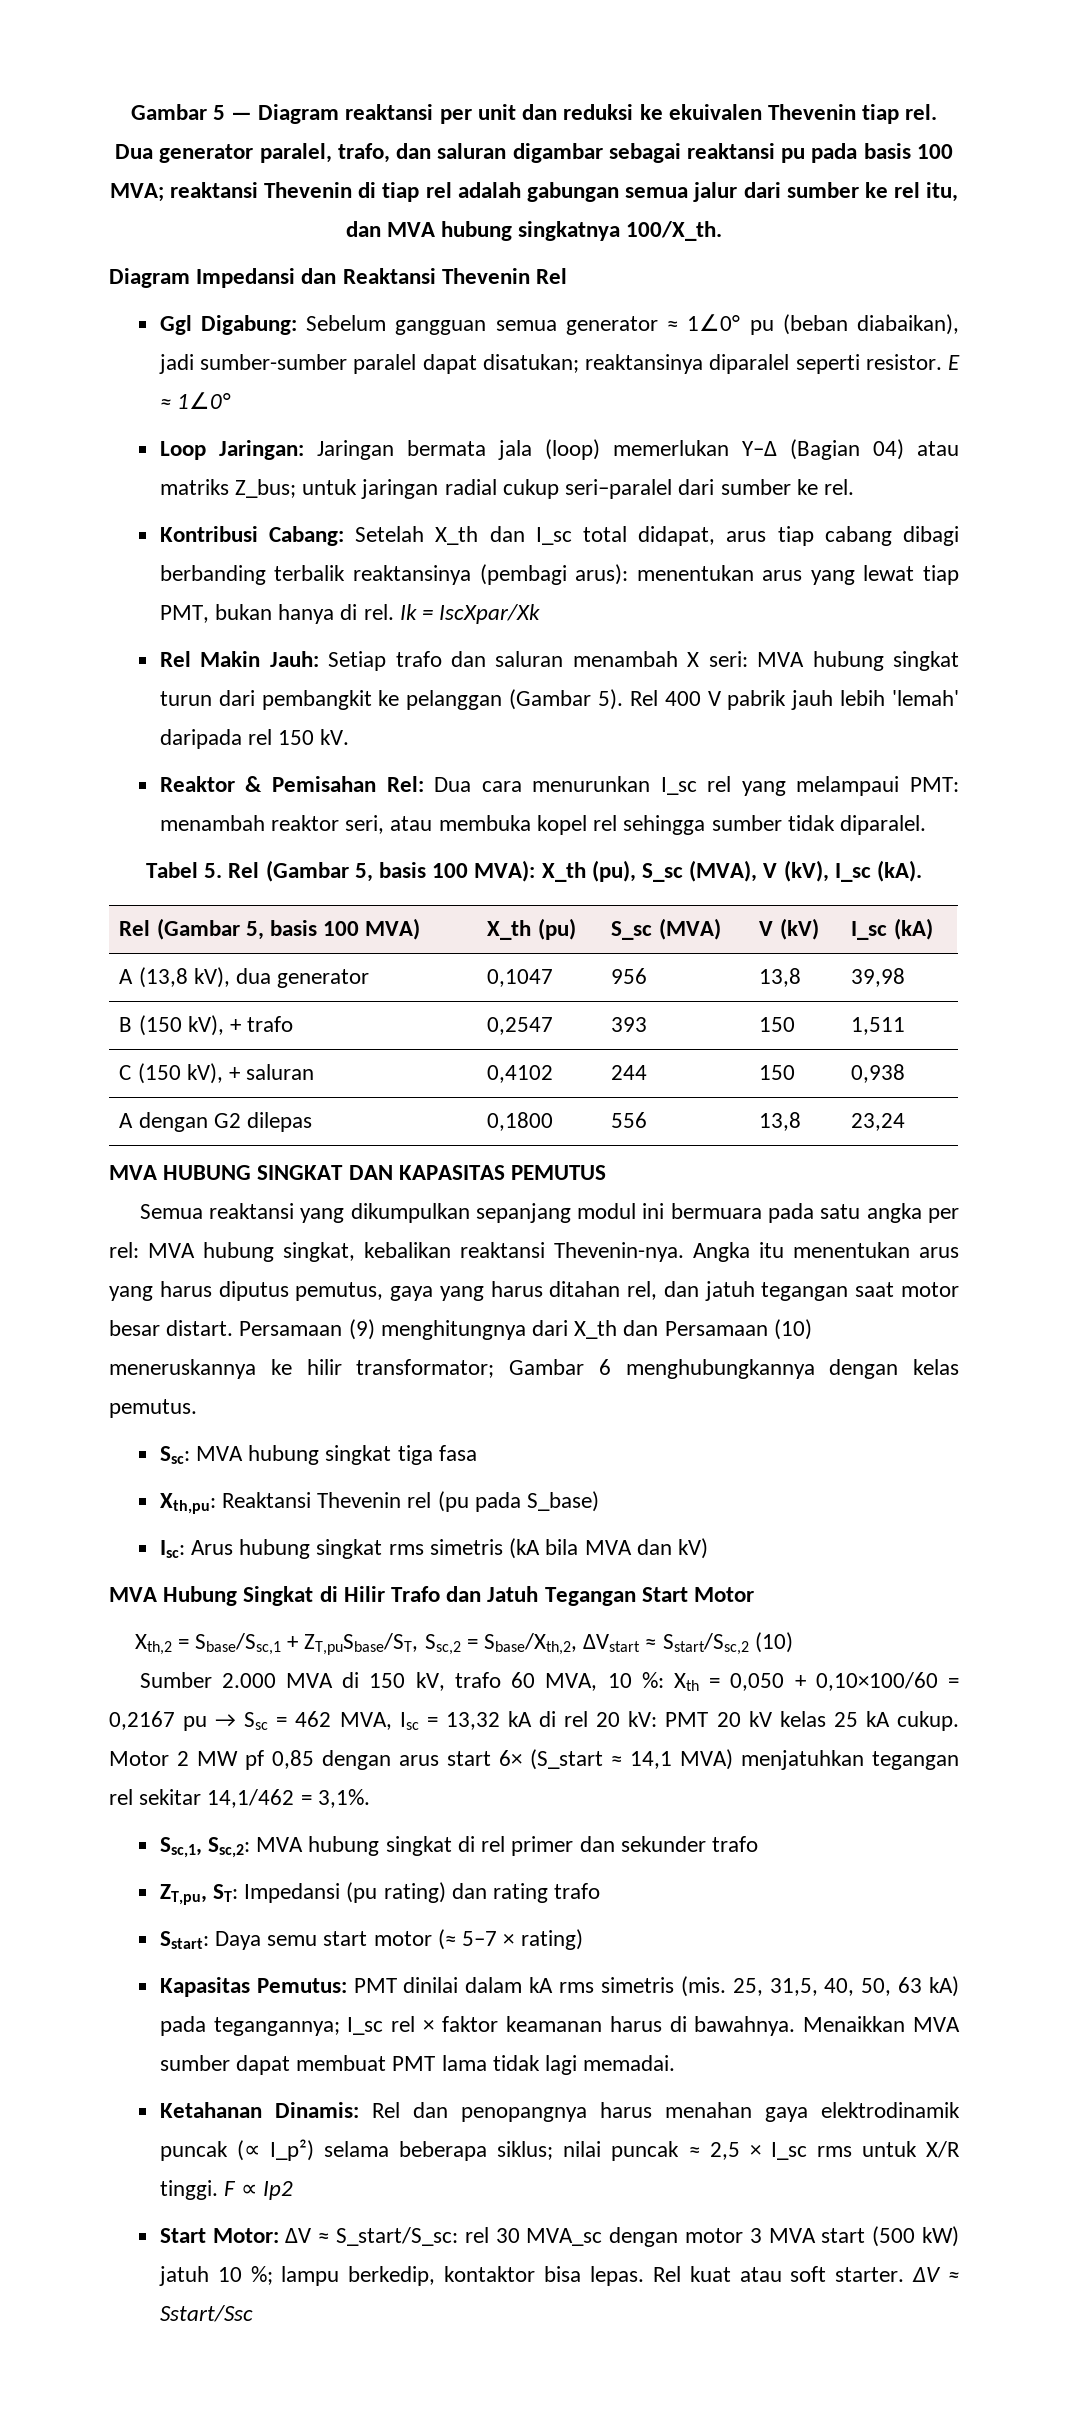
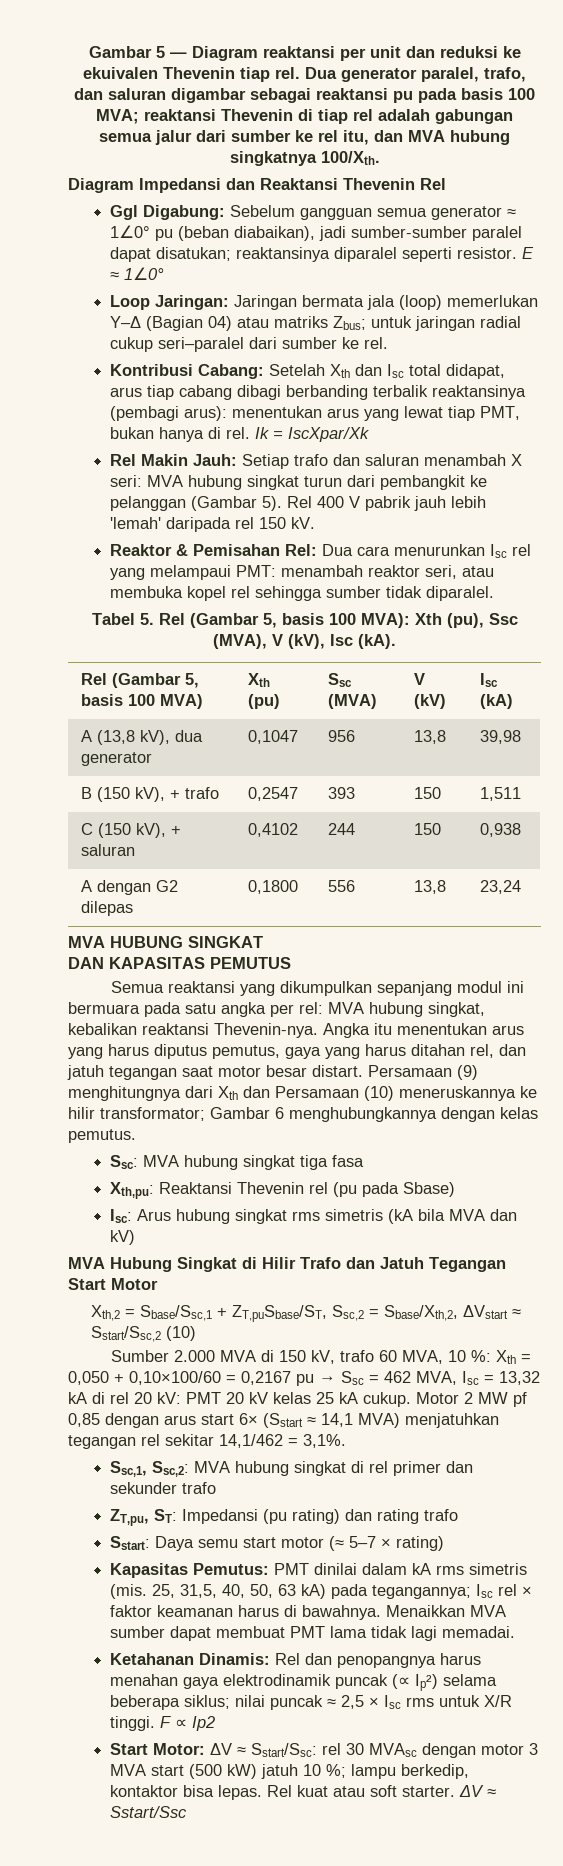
[626,221,723,241] 100/X_th. -> [320,151,380,165] 100/Xth.
[235,479,297,498] Z_bus; -> [332,316,366,330] Zbus;
[435,526,572,545] X_th dan I_sc -> [329,364,404,378] Xth dan Isc
[660,777,697,795] I_sc -> [489,544,507,558] Isc
[541,860,684,882] X_th (pu), S_sc -> [414,613,518,628] Xth (pu), Ssc
[834,863,871,882] I_sc -> [330,634,353,646] Isc
[487,920,532,940] X_th -> [247,673,270,687] Xth
[611,921,653,940] S_sc -> [327,673,352,687] Ssc
[851,921,888,940] I_sc -> [479,673,498,687] Isc
(344, 1172) none -> (263, 942) //
[574,1320,618,1339] X_th -> [218,1086,238,1100] Xth
[527,1491,600,1512] S_base) -> [402,1182,455,1197] Sbase)
[530,1749,603,1770] (S_start -> [263,1413,303,1428] (Sstart
[347,2017,384,2035] I_sc -> [475,1584,493,1598] Isc
[269,2139,314,2161] I_p²) -> [414,1674,438,1691] Ip²)
[770,2142,807,2160] I_sc -> [383,1695,401,1709] Isc
[336,2227,459,2246] S_start/S_sc: -> [250,1743,317,1757] Sstart/Ssc:
[526,2228,603,2246] MVA_sc -> [368,1743,417,1757] MVAsc

